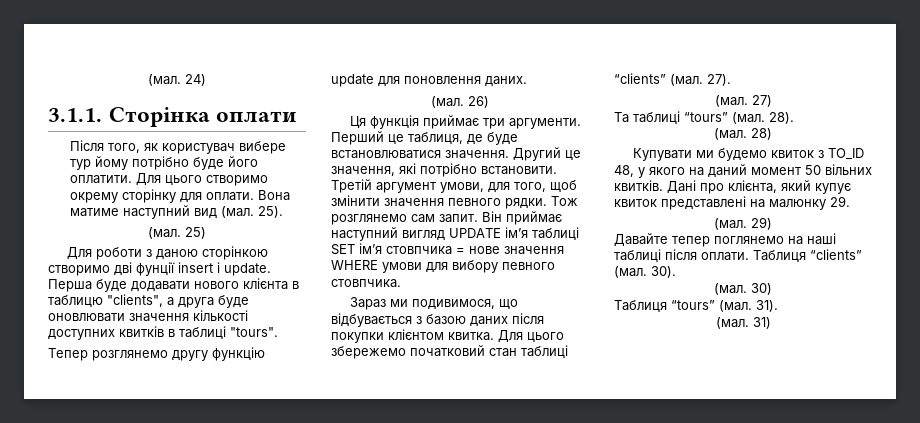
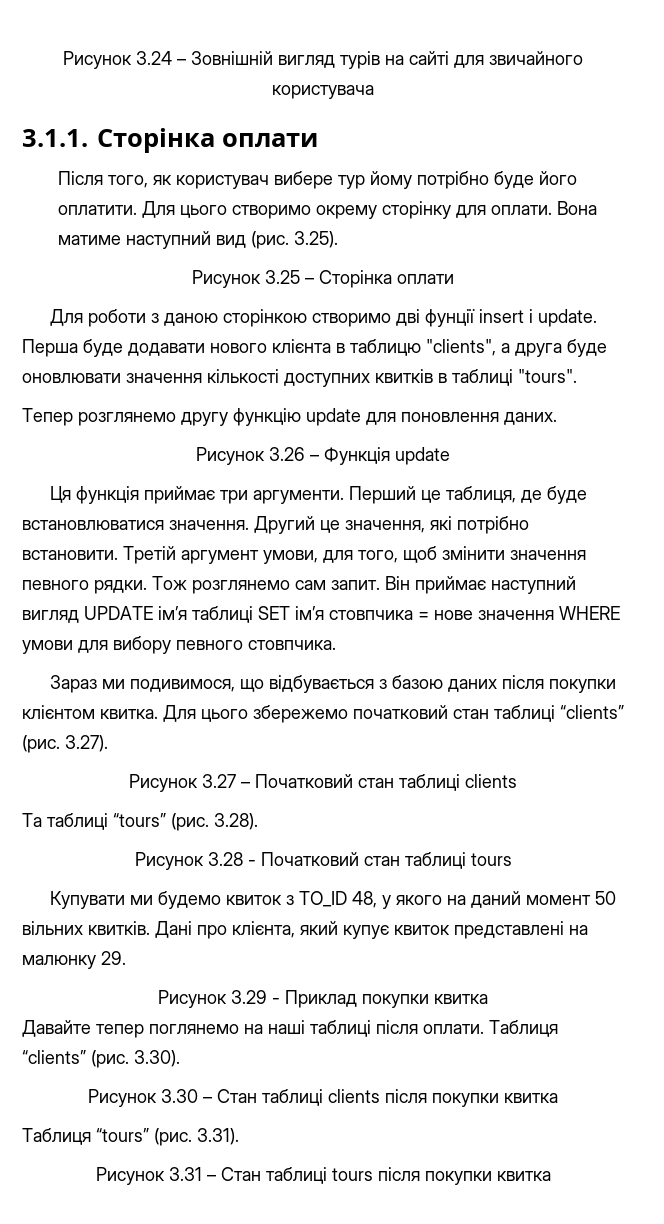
[148,74,206,86] (мал. 24) -> [63,51,583,69] [272,85,374,99] Рисунок 3.24 – Зовнішній вигляд турів на сайті для звичайного користувача
[220,206,283,218] [148,227,206,239] (мал. 25). // (мал. 25) -> [250,231,338,249] [192,270,454,288] (рис. 3.25). // Рисунок 3.25 – Сторінка оплати
[431,96,489,108] (мал. 26) -> [196,447,450,465] Рисунок 3.26 – Функція update
[670,74,731,86] [714,95,772,107] [614,111,794,125] [714,128,772,140] (мал. 27). // (мал. 27) // Та таблиці “tours” (мал. 28). // (мал. 28) -> [22,735,108,753] [129,774,517,792] [22,813,258,831] [134,852,512,870] (рис. 3.27). // Рисунок 3.27 – Початковий стан таблиці clients // Та таблиці “tours” (рис. 3.28). // Рисунок 3.28 - Початковий стан таблиці tours
[714,217,772,230] (мал. 29) -> [158,990,488,1008] Рисунок 3.29 - Приклад покупки квитка
[614,266,676,278] [714,283,772,295] [614,300,778,313] [715,317,771,329] (мал. 30). // (мал. 30) // Таблиця “tours” (мал. 31). // (мал. 31) -> [91,1050,180,1068] [88,1089,558,1107] [22,1128,239,1146] [95,1167,551,1185] (рис. 3.30). // Рисунок 3.30 – Стан таблиці clients після покупки квитка // Таблиця “tours” (рис. 3.31). // Рисунок 3.31 – Стан таблиці tours після покупки квитка

